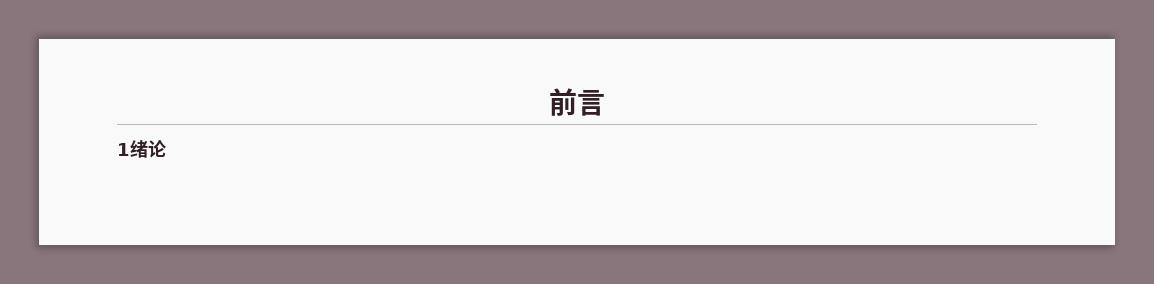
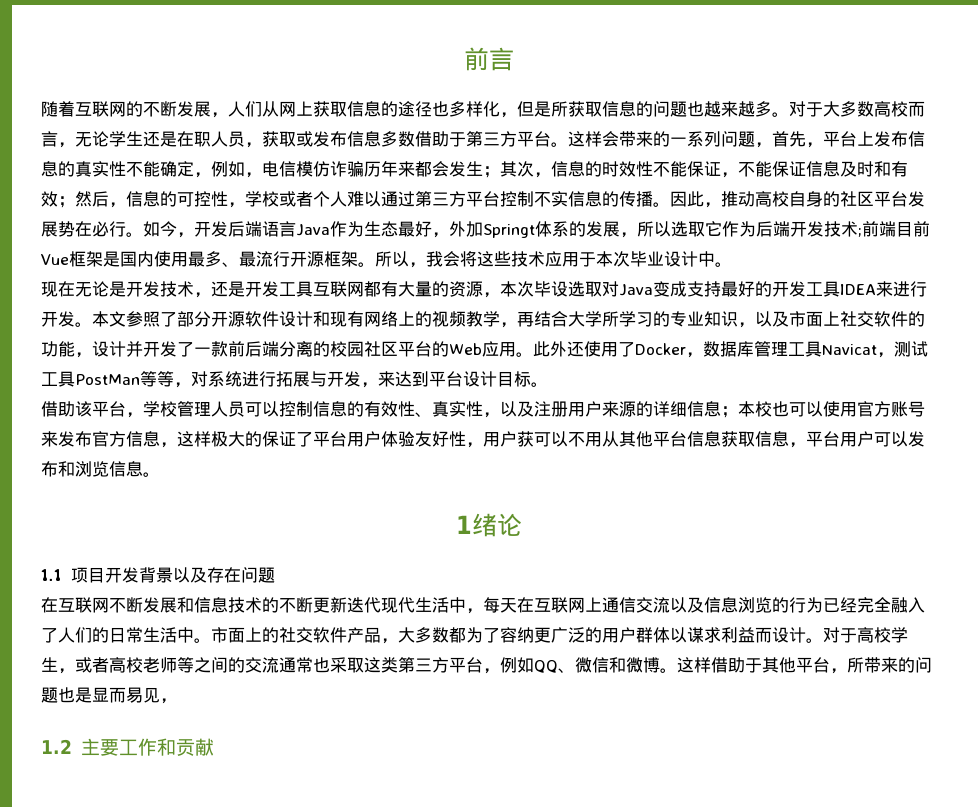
[117,140,166,158] 1绪论 -> [41,101,925,118] [41,131,925,148] [41,160,908,178] [41,191,925,208] [41,221,930,238] [41,251,732,268] [41,281,927,298] [41,311,925,328] [41,341,928,358] [41,371,548,388] [41,401,925,418] [41,431,925,448] [41,461,160,477] [456,513,522,537] [41,567,275,583] [41,597,925,614] [41,627,908,644] [41,657,932,674] [41,687,177,704] [41,738,214,756] 随着互联网的不断发展，人们从网上获取信息的途径也多样化，但是所获取信息的问题也越来越多。对于大多数高校而言，无论学生还是在职人员，获取或发布信息多数借助于第三方平台。这样会带来的一系列问题，首先，平台上发布信息的真实性不能确定，例如，电信模仿诈骗历年来都会发生；其次，信息的时效性不能保证，不能保证信息及时和有效；然后，信息的可控性，学校或者个人难以通过第三方平台控制不实信息的传播。因此，推动高校自身的社区平台发展势在必行。如今，开发后端语言Java作为生态最好，外加Springt体系的发展，所以选取它作为后端开发技术;前端目前Vue框架是国内使用最多、最流行开源框架。所以，我会将这些技术应用于本次毕业设计中。 // 现在无论是开发技术，还是开发工具互联网都有大量的资源，本次毕设选取对Java变成支持最好的开发工具IDEA来进行开发。本文参照了部分开源软件设计和现有网络上的视频教学，再结合大学所学习的专业知识，以及市面上社交软件的功能，设计并开发了一款前后端分离的校园社区平台的Web应用。此外还使用了Docker，数据库管理工具Navicat，测试工具PostMan等等，对系统进行拓展与开发，来达到平台设计目标。 // 借助该平台，学校管理人员可以控制信息的有效性、真实性，以及注册用户来源的详细信息；本校也可以使用官方账号来发布官方信息，这样极大的保证了平台用户体验友好性，用户获可以不用从其他平台信息获取信息，平台用户可以发布和浏览信息。 // 1绪论 // 1.1项目开发背景以及存在问题 // 在互联网不断发展和信息技术的不断更新迭代现代生活中，每天在互联网上通信交流以及信息浏览的行为已经完全融入了人们的日常生活中。市面上的社交软件产品，大多数都为了容纳更广泛的用户群体以谋求利益而设计。对于高校学生，或者高校老师等之间的交流通常也采取这类第三方平台，例如QQ、微信和微博。这样借助于其他平台，所带来的问题也是显而易见， // 1.2主要工作和贡献

